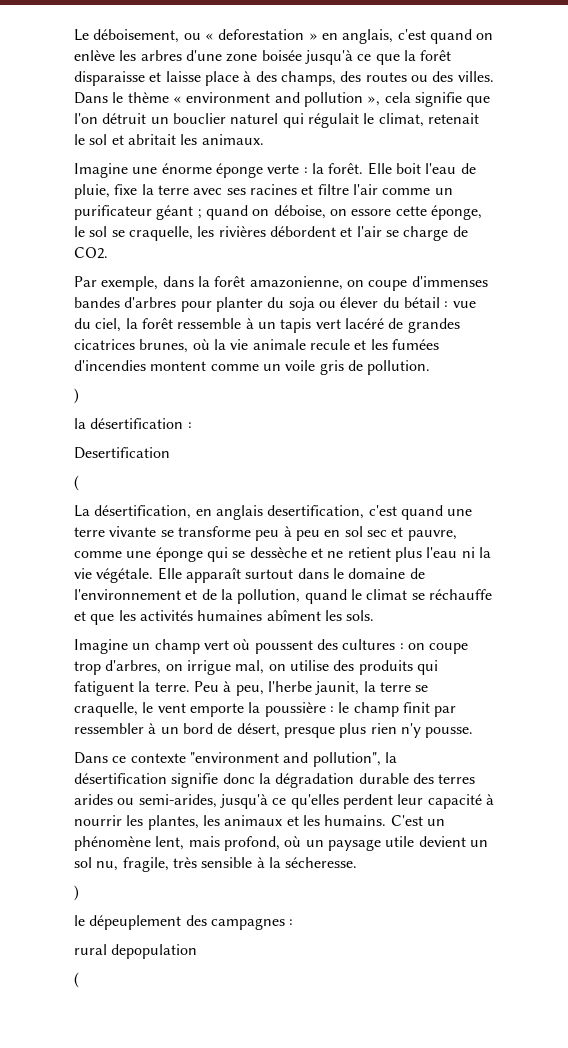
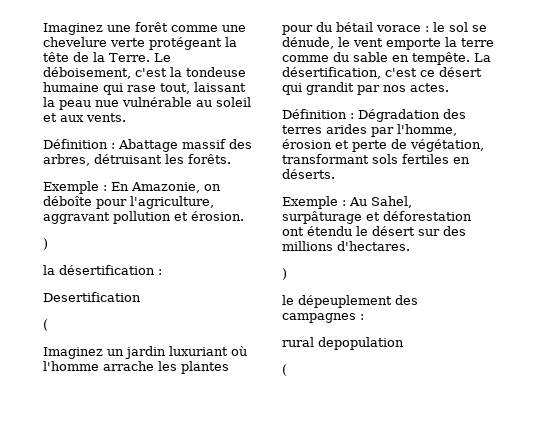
[74,29,494,44] [74,50,452,65] [74,71,494,86] [74,92,491,107] [74,113,479,128] [74,134,264,145] [74,162,476,178] [74,184,453,199] [74,205,482,220] [74,226,468,241] [74,247,108,259] [74,276,488,291] [74,297,476,312] [74,318,460,333] [74,339,439,353] [74,360,431,375] Le déboisement, ou « deforestation » en anglais, c'est quand on enlève les arbres d'une zone boisée jusqu'à ce que la forêt disparaisse et laisse place à des champs, des routes ou des villes. Dans le thème « environment and pollution », cela signifie que l'on détruit un bouclier naturel qui régulait le climat, retenait le sol et abritait les animaux. // Imagine une énorme éponge verte : la forêt. Elle boit l'eau de pluie, fixe la terre avec ses racines et filtre l'air comme un purificateur géant ; quand on déboise, on essore cette éponge, le sol se craquelle, les rivières débordent et l'air se charge de CO2. // Par exemple, dans la forêt amazonienne, on coupe d'immenses bandes d'arbres pour planter du soja ou élever du bétail : vue du ciel, la forêt ressemble à un tapis vert lacéré de grandes cicatrices brunes, où la vie animale recule et les fumées d'incendies montent comme un voile gris de pollution. -> [43,22,246,35] [43,37,237,50] [43,52,171,62] [43,67,246,79] [43,82,246,95] [43,97,251,110] [43,113,126,122] [43,139,252,152] [43,154,231,166] [43,181,221,194] [43,196,214,209] [43,211,244,224] Imaginez une forêt comme une chevelure verte protégeant la tête de la Terre. Le déboisement, c'est la tondeuse humaine qui rase tout, laissant la peau nue vulnérable au soleil et aux vents. // Définition : Abattage massif des arbres, détruisant les forêts. // Exemple : En Amazonie, on déboîte pour l'agriculture, aggravant pollution et érosion.
[74,505,473,520] [74,526,457,541] [74,547,491,562] [74,567,425,583] [74,589,492,604] [74,610,375,625] [74,639,469,654] [74,660,438,675] [74,681,429,696] [74,702,457,717] [74,723,474,738] [74,752,397,767] [74,773,476,788] [74,794,494,809] [74,815,445,830] [74,836,488,851] [74,857,358,872] La désertification, en anglais desertification, c'est quand une terre vivante se transforme peu à peu en sol sec et pauvre, comme une éponge qui se dessèche et ne retient plus l'eau ni la vie végétale. Elle apparaît surtout dans le domaine de l'environnement et de la pollution, quand le climat se réchauffe et que les activités humaines abîment les sols. // Imagine un champ vert où poussent des cultures : on coupe trop d'arbres, on irrigue mal, on utilise des produits qui fatiguent la terre. Peu à peu, l'herbe jaunit, la terre se craquelle, le vent emporte la poussière : le champ finit par ressembler à un bord de désert, presque plus rien n'y pousse. // Dans ce contexte "environment and pollution", la désertification signifie donc la dégradation durable des terres arides ou semi-arides, jusqu'à ce qu'elles perdent leur capacité à nourrir les plantes, les animaux et les humains. C'est un phénomène lent, mais profond, où un paysage utile devient un sol nu, fragile, très sensible à la sécheresse. -> [43,346,247,359] [43,361,229,374] [282,22,487,35] [282,37,494,50] [282,52,491,65] [282,67,482,79] [282,82,449,95] [282,109,466,122] [282,124,457,137] [282,139,484,152] [282,154,470,164] [282,169,335,179] [282,196,412,209] [282,211,472,224] [282,226,466,236] [282,241,410,251] Imaginez un jardin luxuriant où l'homme arrache les plantes pour du bétail vorace : le sol se dénude, le vent emporte la terre comme du sable en tempête. La désertification, c'est ce désert qui grandit par nos actes. // Définition : Dégradation des terres arides par l'homme, érosion et perte de végétation, transformant sols fertiles en déserts. // Exemple : Au Sahel, surpâturage et déforestation ont étendu le désert sur des millions d'hectares.

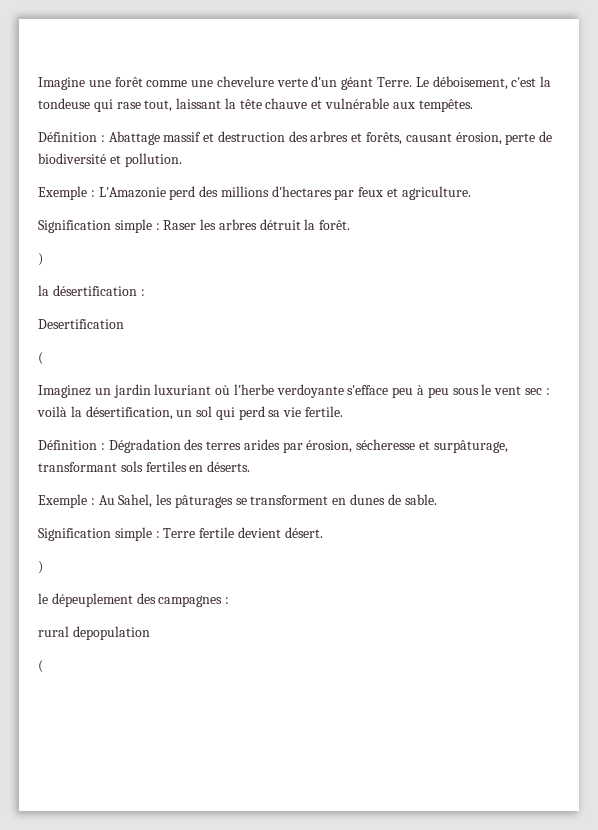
[43,23,103,35] Imaginez -> [38,77,85,90] Imagine
[149,37,237,50] [43,52,105,62] protégeant la tête de la -> [311,76,374,90] d'un géant
[43,82,99,92] humaine -> (90, 103) none
[59,97,251,110] [43,113,126,122] [43,139,252,152] [43,154,231,166] [43,181,221,194] [43,196,214,209] [43,211,244,224] peau nue vulnérable au soleil et aux vents. // Définition : Abattage massif des arbres, détruisant les forêts. // Exemple : En Amazonie, on déboîte pour l'agriculture, aggravant pollution et érosion. -> [239,98,473,112] [38,131,553,145] [38,153,182,167] [38,186,471,200] [38,219,351,233] tête chauve et vulnérable aux tempêtes. // Définition : Abattage massif et destruction des arbres et forêts, causant érosion, perte de biodiversité et pollution. // Exemple : L'Amazonie perd des millions d'hectares par feux et agriculture. // Signification simple : Raser les arbres détruit la forêt.
[43,361,229,374] [282,22,487,35] [282,37,494,50] [282,52,491,65] [282,67,482,79] [282,82,449,95] l'homme arrache les plantes pour du bétail vorace : le sol se dénude, le vent emporte la terre comme du sable en tempête. La désertification, c'est ce désert qui grandit par nos actes. -> [233,384,550,398] [37,406,344,420] l'herbe verdoyante s'efface peu à peu sous le vent sec : voilà la désertification, un sol qui perd sa vie fertile.
[397,124,457,136] [282,139,484,152] l'homme, érosion et perte de végétation, -> [306,439,508,453] érosion, sécheresse et surpâturage,
[282,211,472,224] [282,226,466,236] [282,241,410,251] surpâturage et déforestation ont étendu le désert sur des millions d'hectares. -> [156,494,437,508] [38,527,323,541] les pâturages se transforment en dunes de sable. // Signification simple : Terre fertile devient désert.

